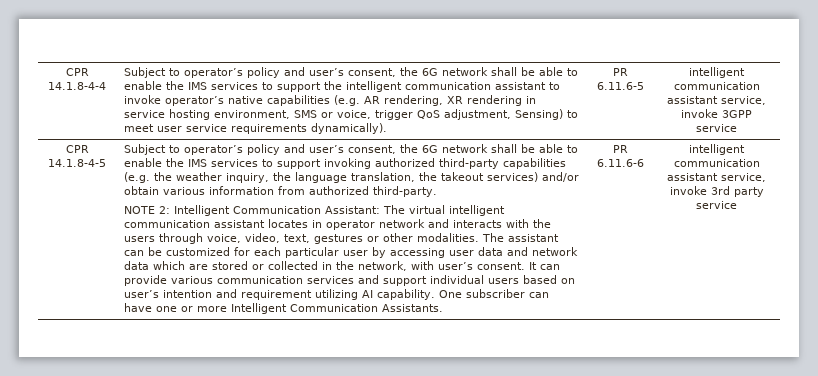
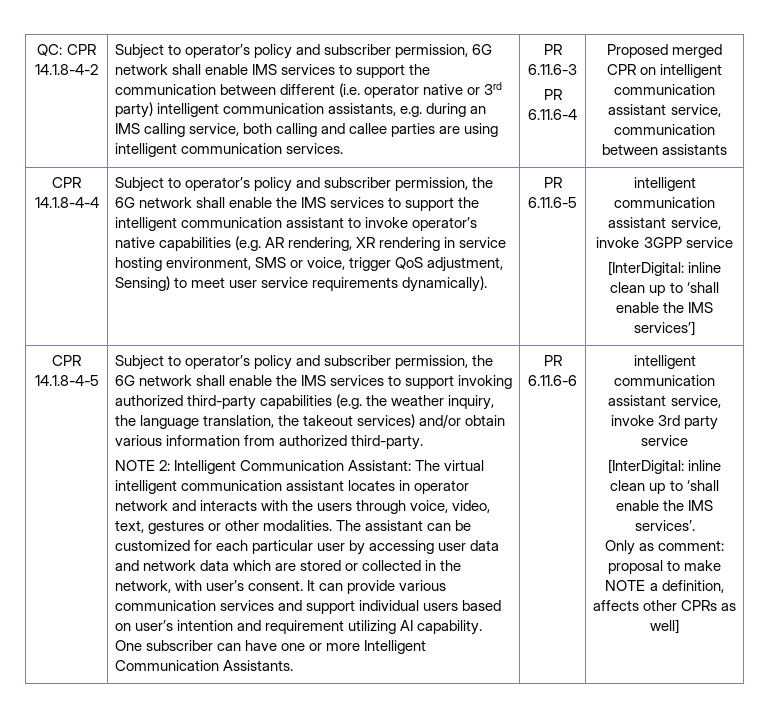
(65, 72) none -> [37,44,96,56] [35,64,98,75] [114,44,493,59] [114,64,431,78] [114,82,503,98] [114,102,486,118] [114,123,499,137] [114,143,343,157] [543,44,562,55] [528,64,577,75] [543,89,562,100] [528,109,577,120] [606,44,723,58] [606,64,723,78] [614,84,715,95] [608,104,721,117] [614,124,715,135] [601,144,728,155] QC: CPR 14.1.8-4-2 | Subject to operator’s policy and subscriber permission, 6G network shall enable IMS services to support the communication between different (i.e. operator native or 3rd party) intelligent communication assistants, e.g. during an IMS calling service, both calling and callee parties are using intelligent communication services. | PR 6.11.6-3 // PR 6.11.6-4 | Proposed merged CPR on intelligent communication assistant service, communication between assistants //
[308,67,578,77] user’s consent, the 6G network shall be able to -> [323,177,494,191] [114,197,225,208] subscriber permission, the 6G network shall
(737, 128) none -> [607,261,722,276] [610,282,719,296] [615,302,714,313] [634,321,695,336] // [InterDigital: inline clean up to ‘shall enable the IMS services’]
[308,144,578,154] user’s consent, the 6G network shall be able to -> [323,355,494,369] [114,375,225,386] subscriber permission, the 6G network shall
(737, 205) none -> [607,459,722,474] [610,480,719,494] [615,500,714,511] [634,520,695,531] [604,540,725,555] [607,560,722,574] [605,580,724,593] [592,600,737,611] [650,619,679,634] // [InterDigital: inline clean up to ‘shall enable the IMS services’. // Only as comment: proposal to make NOTE a definition, affects other CPRs as well]

